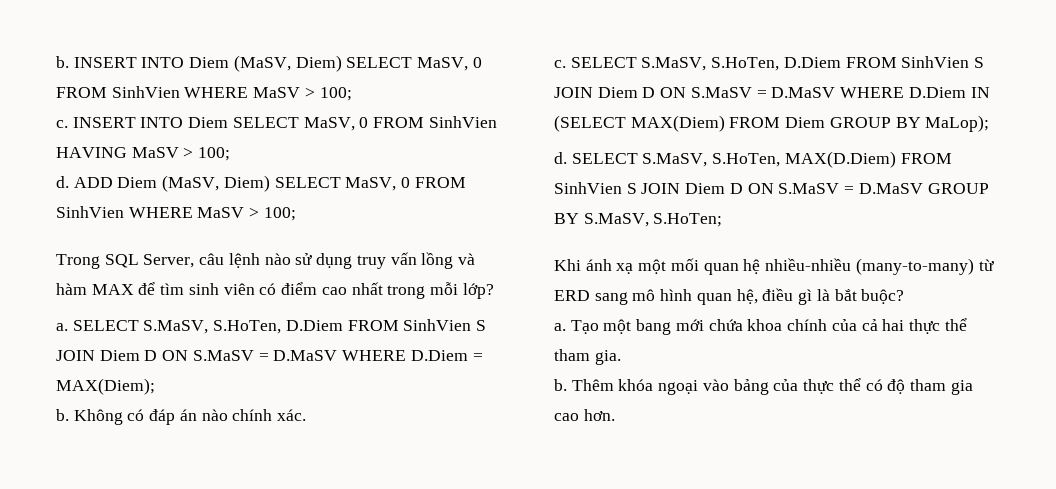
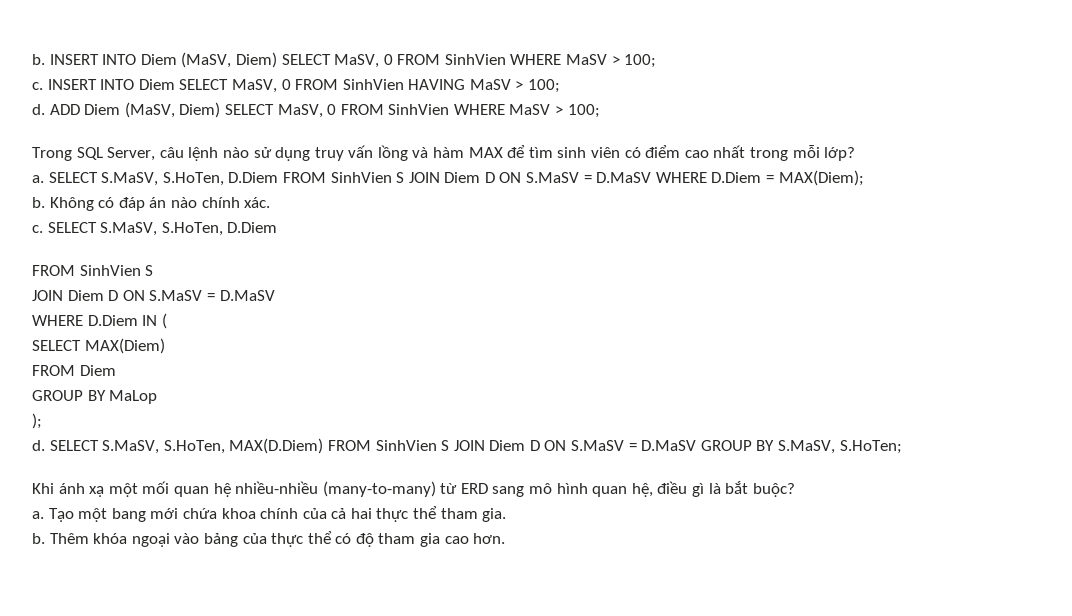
[845,56,985,68] [554,87,836,98] FROM SinhVien S JOIN Diem D ON S.MaSV = D.MaSV -> [32,265,154,276] [32,290,275,301] // FROM SinhVien S // JOIN Diem D ON S.MaSV = D.MaSV //
[554,115,626,132] (SELECT -> [161,313,167,329] [32,340,81,351] ( // SELECT
(725, 123) none -> (165, 346) //
[829,115,990,132] GROUP BY MaLop); -> [32,390,158,404] [32,413,42,429] // GROUP BY MaLop // );

